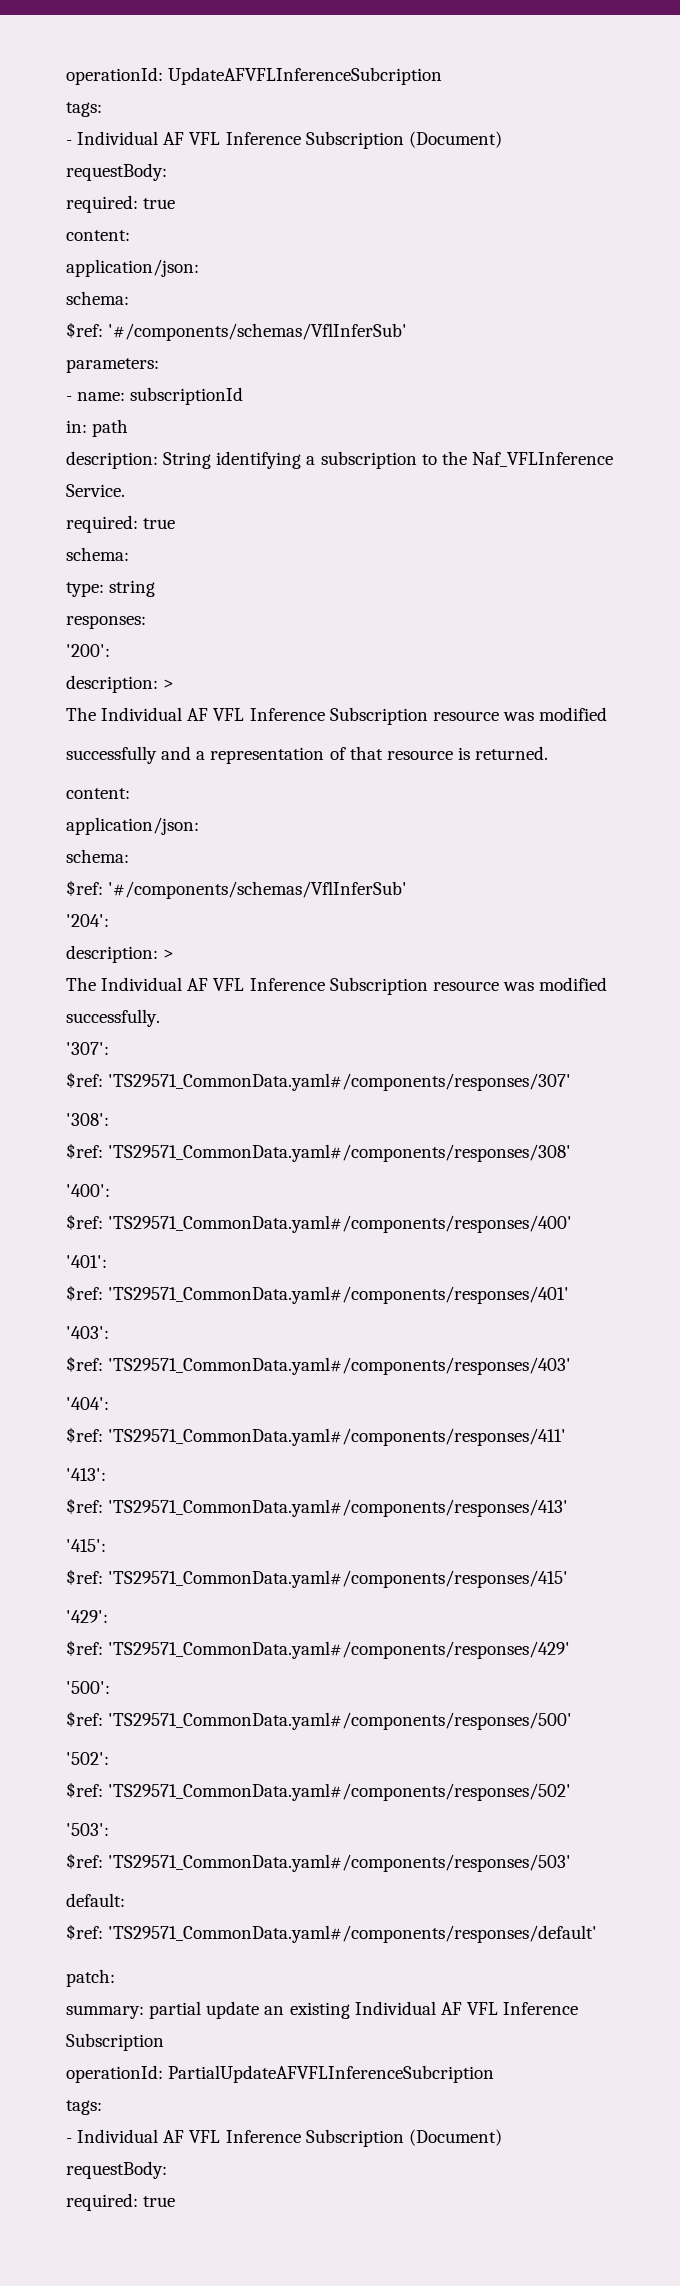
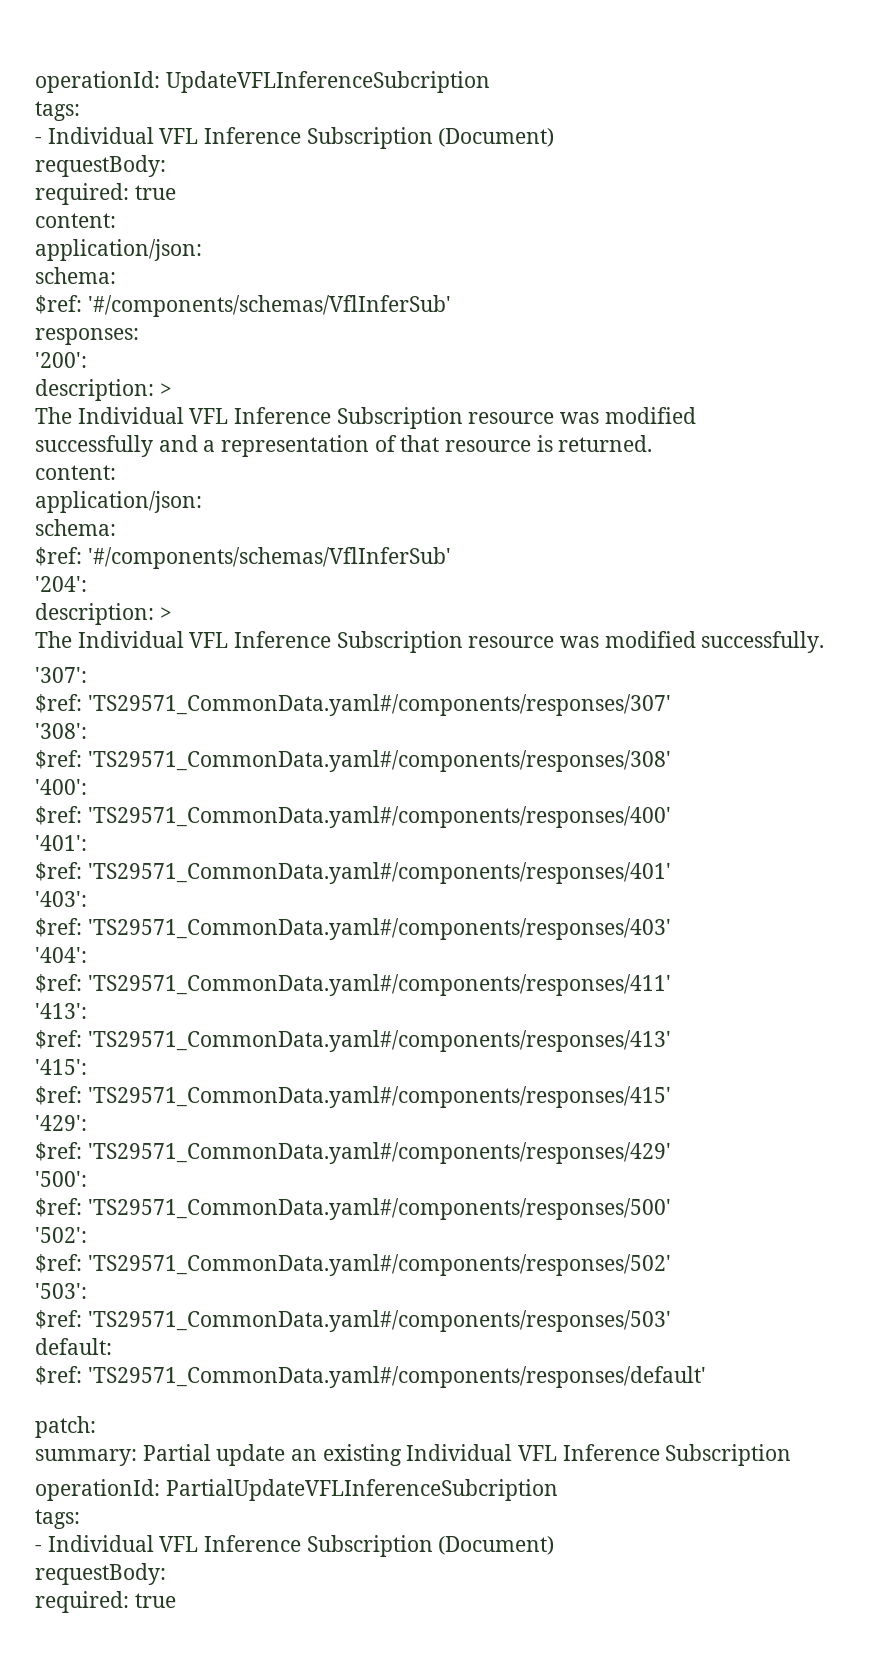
[66,67,443,85] [66,102,102,117] [66,131,185,145] operationId: UpdateAFVFLInferenceSubcription // tags: // - Individual AF -> [35,71,490,93] [35,101,80,121] [35,127,154,144] operationId: UpdateVFLInferenceSubcription // tags: // - Individual
[66,358,159,373] [66,387,244,405] [66,419,129,437] [66,451,613,469] [66,484,125,497] [66,515,176,533] [66,547,129,561] [66,580,156,597] // parameters: // - name: subscriptionId // in: path // description: String identifying a subscription to the Naf_VFLInference Service. // required: true // schema: // type: string -> (451, 306) none
[187,708,209,721] AF -> (184, 415) none
[187,978,209,991] AF -> (184, 639) none
[149,2001,202,2019] partial -> [142,1444,211,1461] Partial
[440,2002,462,2015] AF -> (513, 1452) none
[168,2065,495,2083] [66,2100,102,2115] [66,2129,185,2143] PartialUpdateAFVFLInferenceSubcription // tags: // - Individual AF -> [165,1479,558,1501] [35,1509,80,1529] [35,1535,154,1552] PartialUpdateVFLInferenceSubcription // tags: // - Individual

